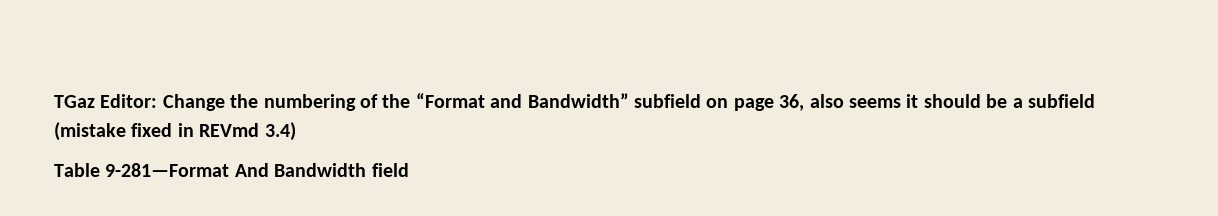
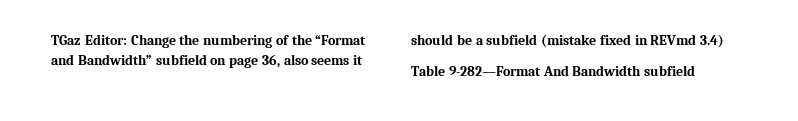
[105,163,230,177] 9-281—Format -> [448,66,541,76] 9-282—Format
[371,163,409,177] field -> [644,65,696,76] subfield

